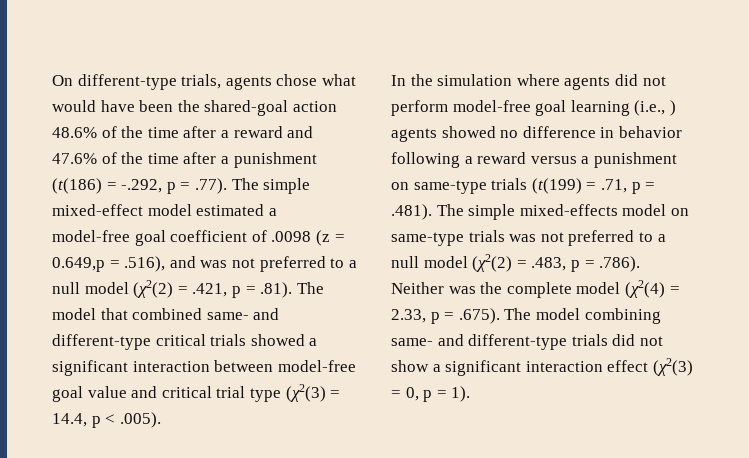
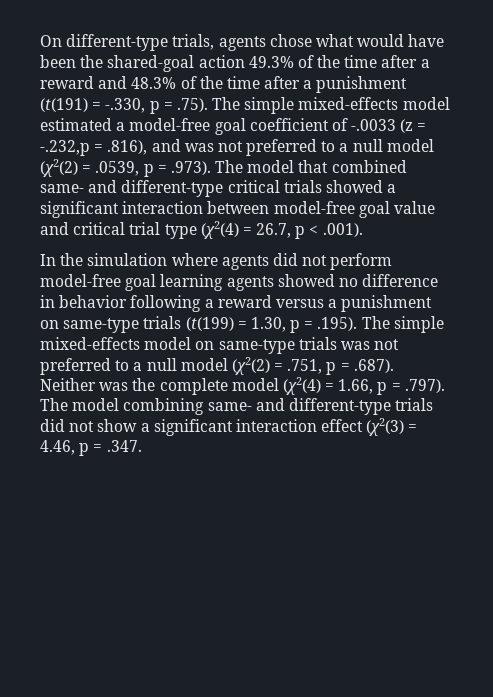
[52,127,97,138] 48.6% -> [248,56,294,68] 49.3%
[52,153,97,164] 47.6% -> [131,77,177,89] 48.3%
[52,178,311,194] [52,204,143,216] (t(186) = -.292, p = .77). The simple mixed-effect -> [40,97,399,114] (t(191) = -.330, p = .75). The simple mixed-effects
[271,231,312,242] .0098 -> [351,119,397,131] -.0033
[52,256,166,272] 0.649,p = .516), -> [40,140,148,156] -.232,p = .816),
[192,282,293,298] .421, p = .81). -> [95,161,211,177] .0539, p = .973).
[285,384,341,402] [52,413,87,427] (χ2(3) = 14.4, -> [200,221,292,239] (χ2(4) = 26.7,
[119,412,161,428] .005). -> [322,223,363,237] .001).
[634,100,676,116] (i.e., ) -> (224, 282) none
[600,179,656,194] [391,204,432,220] .71, p = .481). -> [250,317,358,333] 1.30, p = .195).
[531,256,641,272] .483, p = .786). -> [287,359,394,375] .751, p = .687).
[391,308,500,324] 2.33, p = .675). -> [338,379,445,395] 1.66, p = .797).
[405,386,471,402] 0, p = 1). -> [40,440,142,456] 4.46, p = .347.

